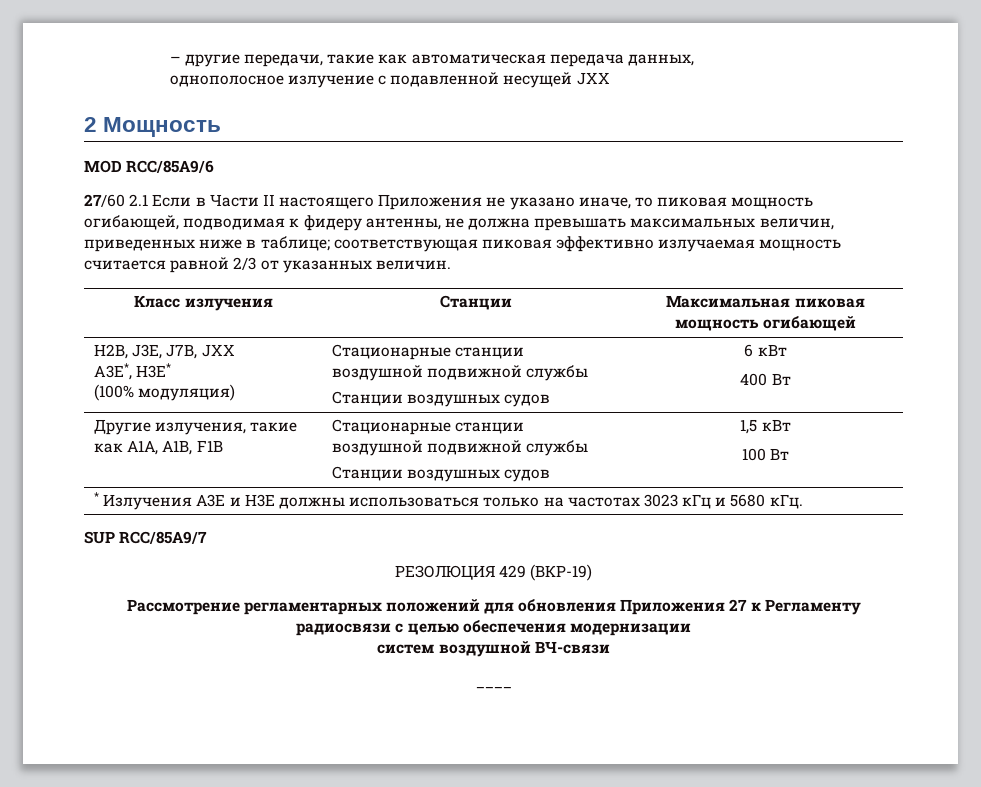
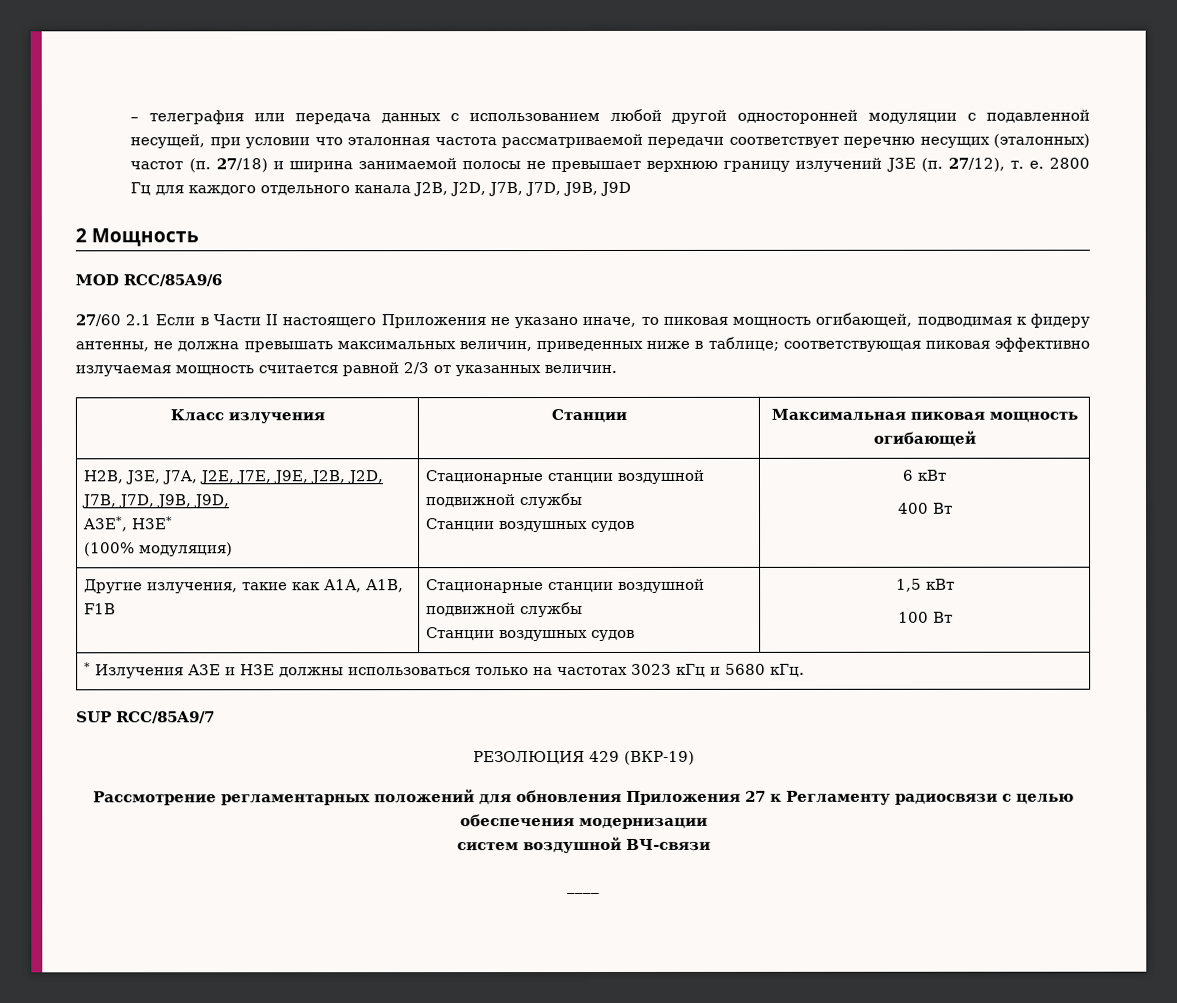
[184,54,694,67] [169,72,610,88] другие передачи, такие как автоматическая передача данных, // однополосное излучение с подавленной несущей JXX -> [149,108,1091,125] [130,133,1090,149] [130,157,1091,173] [130,181,632,197] телеграфия или передача данных с использованием любой другой односторонней модуляции с подавленной несущей, при условии что эталонная частота рассматриваемой передачи соответствует перечню несущих (эталонных) частот (п. 27/18) и ширина занимаемой полосы не превышает верхнюю границу излучений J3E (п. 27/12), т. е. 2800 Гц для каждого отдельного канала J2B, J2D, J7B, J7D, J9B, J9D
[166,344,235,359] J7B, JXX -> [162,470,384,485] [81,494,231,509] J7A, J2E, J7E, J9E, J2B, J2D, J7B, J7D, J9B, J9D,

